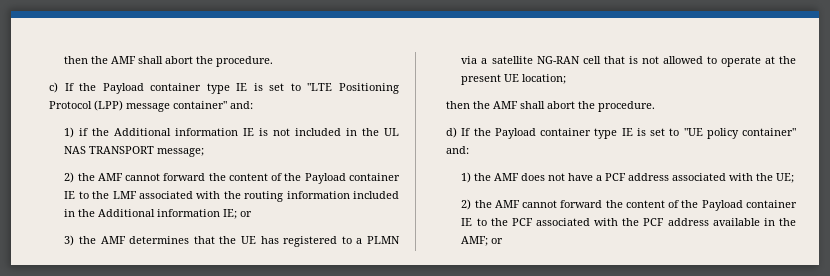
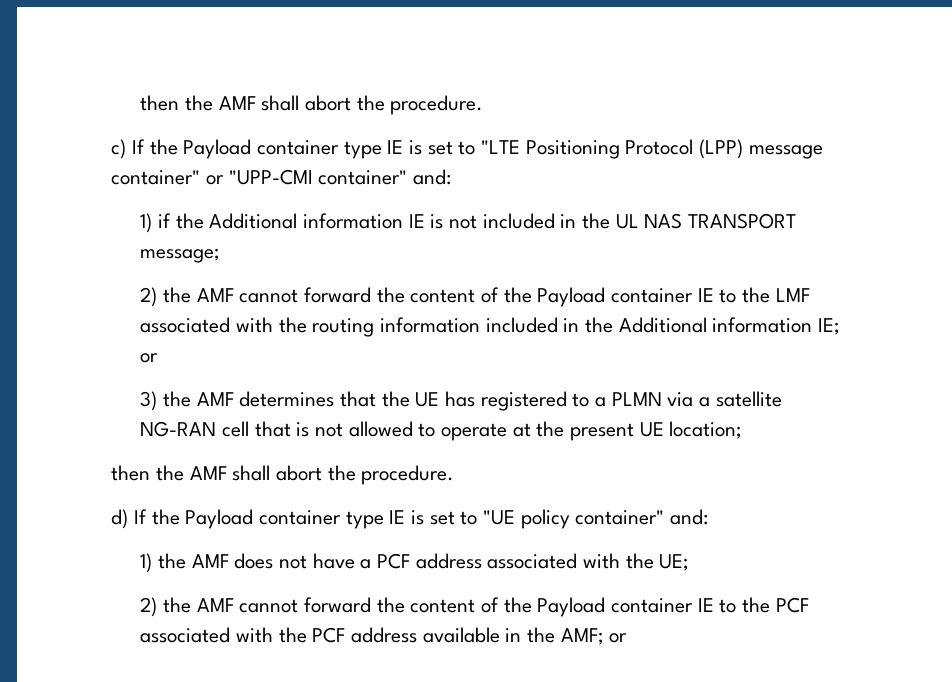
(228, 105) none -> [205,169,408,185] or "UPP-CMI container"

